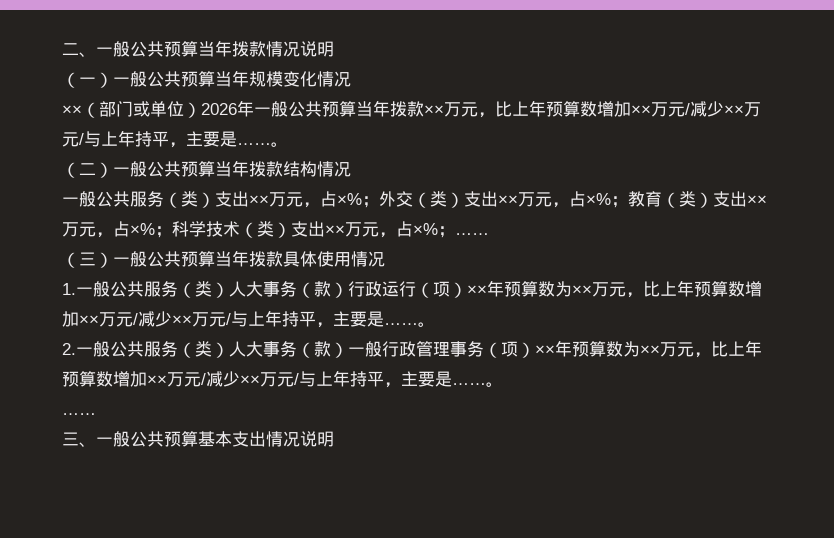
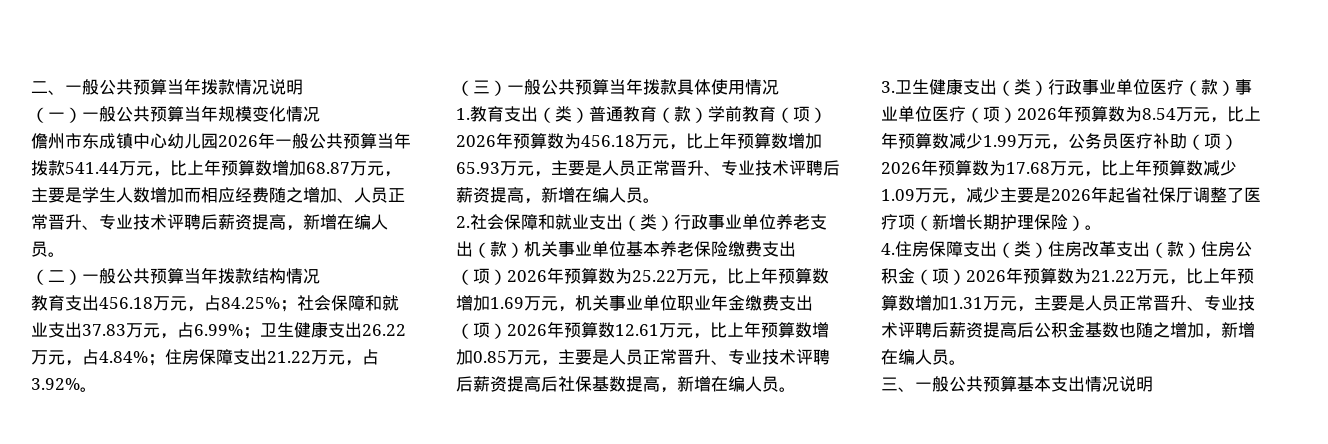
[62,101,201,118] ××（部门或单位） -> [31,133,218,149] 儋州市东成镇中心幼儿园
[424,100,761,118] [62,130,271,148] ××万元，比上年预算数增加××万元/减少××万元/与上年持平，主要是…… -> [65,159,401,177] [31,187,405,203] [31,214,388,231] [31,241,48,257] 541.44万元，比上年预算数增加68.87万元，主要是学生人数增加而相应经费随之增加、人员正常晋升、专业技术评聘后薪资提高，新增在编人员
[62,191,767,208] [62,221,489,238] 一般公共服务（类）支出××万元，占×%；外交（类）支出××万元，占×%；教育（类）支出××万元，占×%；科学技术（类）支出××万元，占×%；…… -> [31,295,399,312] [31,322,406,339] [31,349,379,366] [31,378,97,392] 教育支出456.18万元，占84.25%；社会保障和就业支出37.83万元，占6.99%；卫生健康支出26.22万元，占4.84%；住房保障支出21.22万元，占3.92%。
[76,280,762,298] [62,310,435,328] [62,340,762,358] [62,370,503,388] [62,413,96,415] 一般公共服务（类）人大事务（款）行政运行（项）××年预算数为××万元，比上年预算数增加××万元/减少××万元/与上年持平，主要是……。 // 2.一般公共服务（类）人大事务（款）一般行政管理事务（项）××年预算数为××万元，比上年预算数增加××万元/减少××万元/与上年持平，主要是……。 // …… -> [470,106,827,123] [456,132,822,150] [456,160,840,177] [456,187,660,204] [456,214,827,231] [456,241,796,258] [456,267,829,285] [456,294,813,312] [456,321,829,339] [456,349,830,366] [456,376,796,393] [881,79,1252,96] [881,105,1261,123] [881,132,1238,150] [881,159,1237,177] [881,186,1261,204] [881,214,1102,231] [881,241,1252,258] [881,267,1254,285] [881,295,1255,312] [881,322,1255,339] [881,349,966,365] 教育支出（类）普通教育（款）学前教育（项）2026年预算数为456.18万元，比上年预算数增加65.93万元，主要是人员正常晋升、专业技术评聘后薪资提高，新增在编人员。 // 2.社会保障和就业支出（类）行政事业单位养老支出（款）机关事业单位基本养老保险缴费支出（项）2026年预算数为25.22万元，比上年预算数增加1.69万元，机关事业单位职业年金缴费支出（项）2026年预算数12.61万元，比上年预算数增加0.85万元，主要是人员正常晋升、专业技术评聘后薪资提高后社保基数提高，新增在编人员。 // 3.卫生健康支出（类）行政事业单位医疗（款）事业单位医疗（项）2026年预算数为8.54万元，比上年预算数减少1.99万元，公务员医疗补助（项）2026年预算数为17.68万元，比上年预算数减少1.09万元，减少主要是2026年起省社保厅调整了医疗项（新增长期护理保险）。 // 4.住房保障支出（类）住房改革支出（款）住房公积金（项）2026年预算数为21.22万元，比上年预算数增加1.31万元，主要是人员正常晋升、专业技术评聘后薪资提高后公积金基数也随之增加，新增在编人员。

